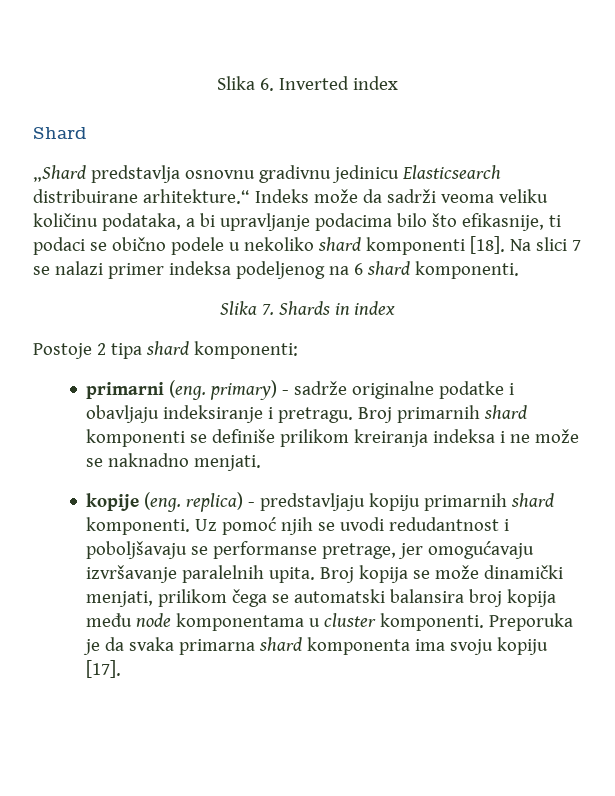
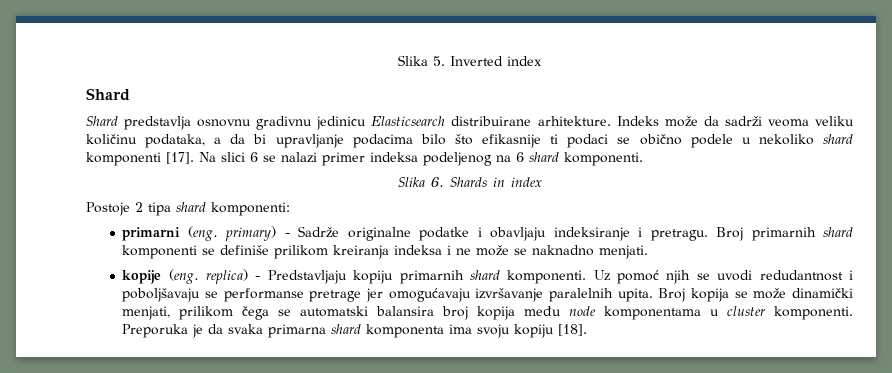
[217,76,275,91] Slika 6. -> [398,55,445,66] Slika 5.
[33,165,86,182] „Shard -> [86,116,118,126] Shard
[142,189,250,204] arhitekture.“ -> [537,116,611,126] arhitekture.
(195, 222) none -> [230,134,246,144] da
[461,213,544,231] efikasnije, -> [482,134,542,148] efikasnije
[469,236,505,254] [18]. -> [166,152,194,164] [17].
[571,240,581,251] 7 -> [250,152,258,162] 6
[261,304,274,315] 7. -> [430,177,444,187] 6.
[294,381,348,395] sadrže -> [298,226,340,237] Sadrže
[260,493,366,511] predstavljaju -> [267,270,347,284] Predstavljaju
[322,543,397,559] pretrage, -> [309,290,362,302] pretrage
[86,660,122,678] [17]. -> [558,324,588,336] [18].

